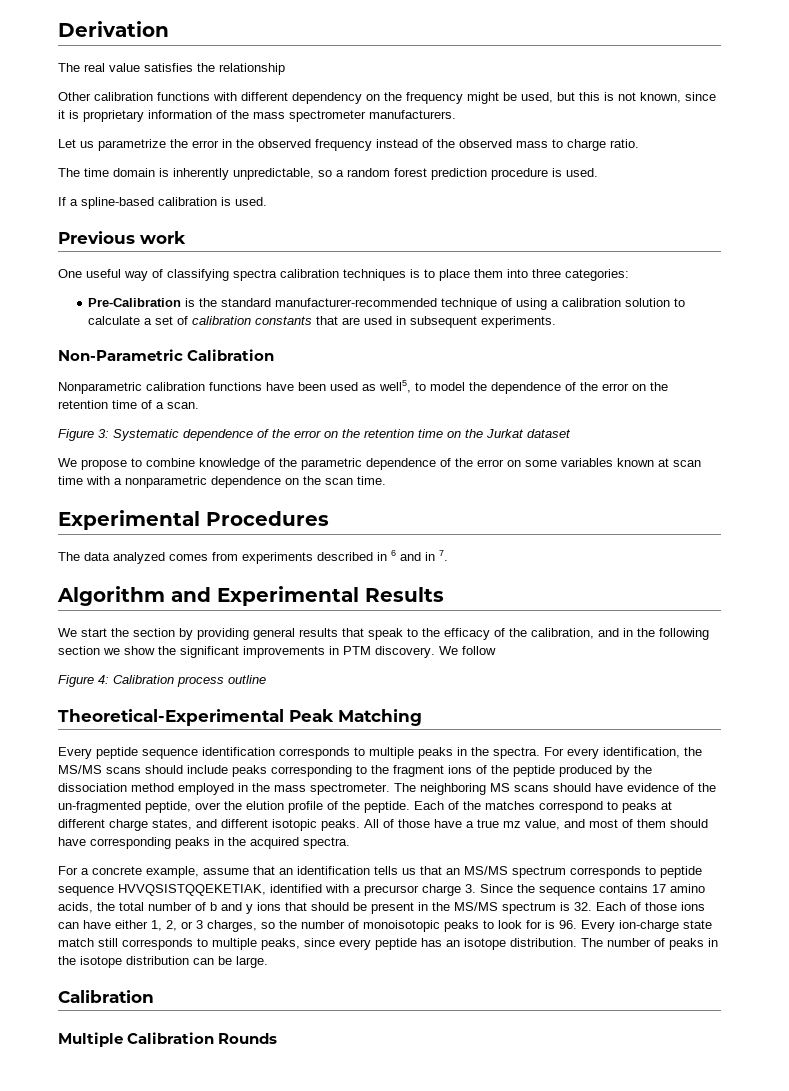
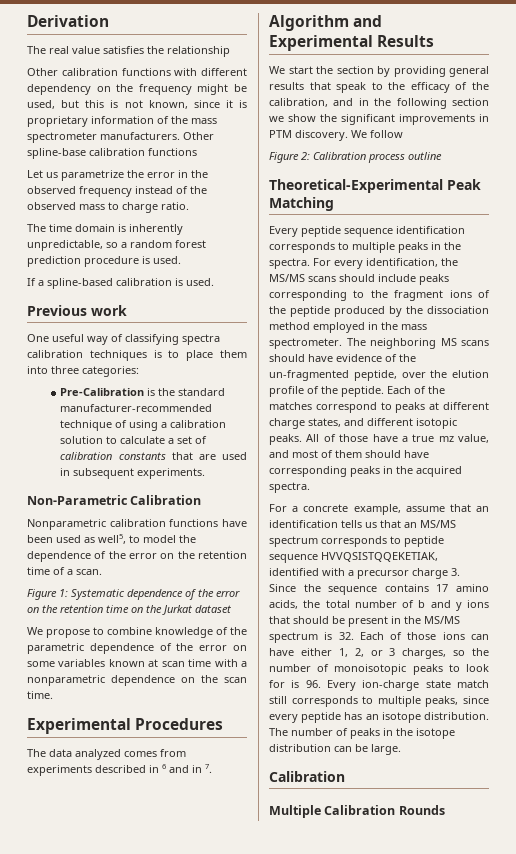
(456, 114) none -> [183,132,214,140] [27,148,197,159] Other spline-base calibration functions
[98,429,109,438] 3: -> [59,589,68,597] 1:
[98,675,109,684] 4: -> [301,152,310,160] 2:

